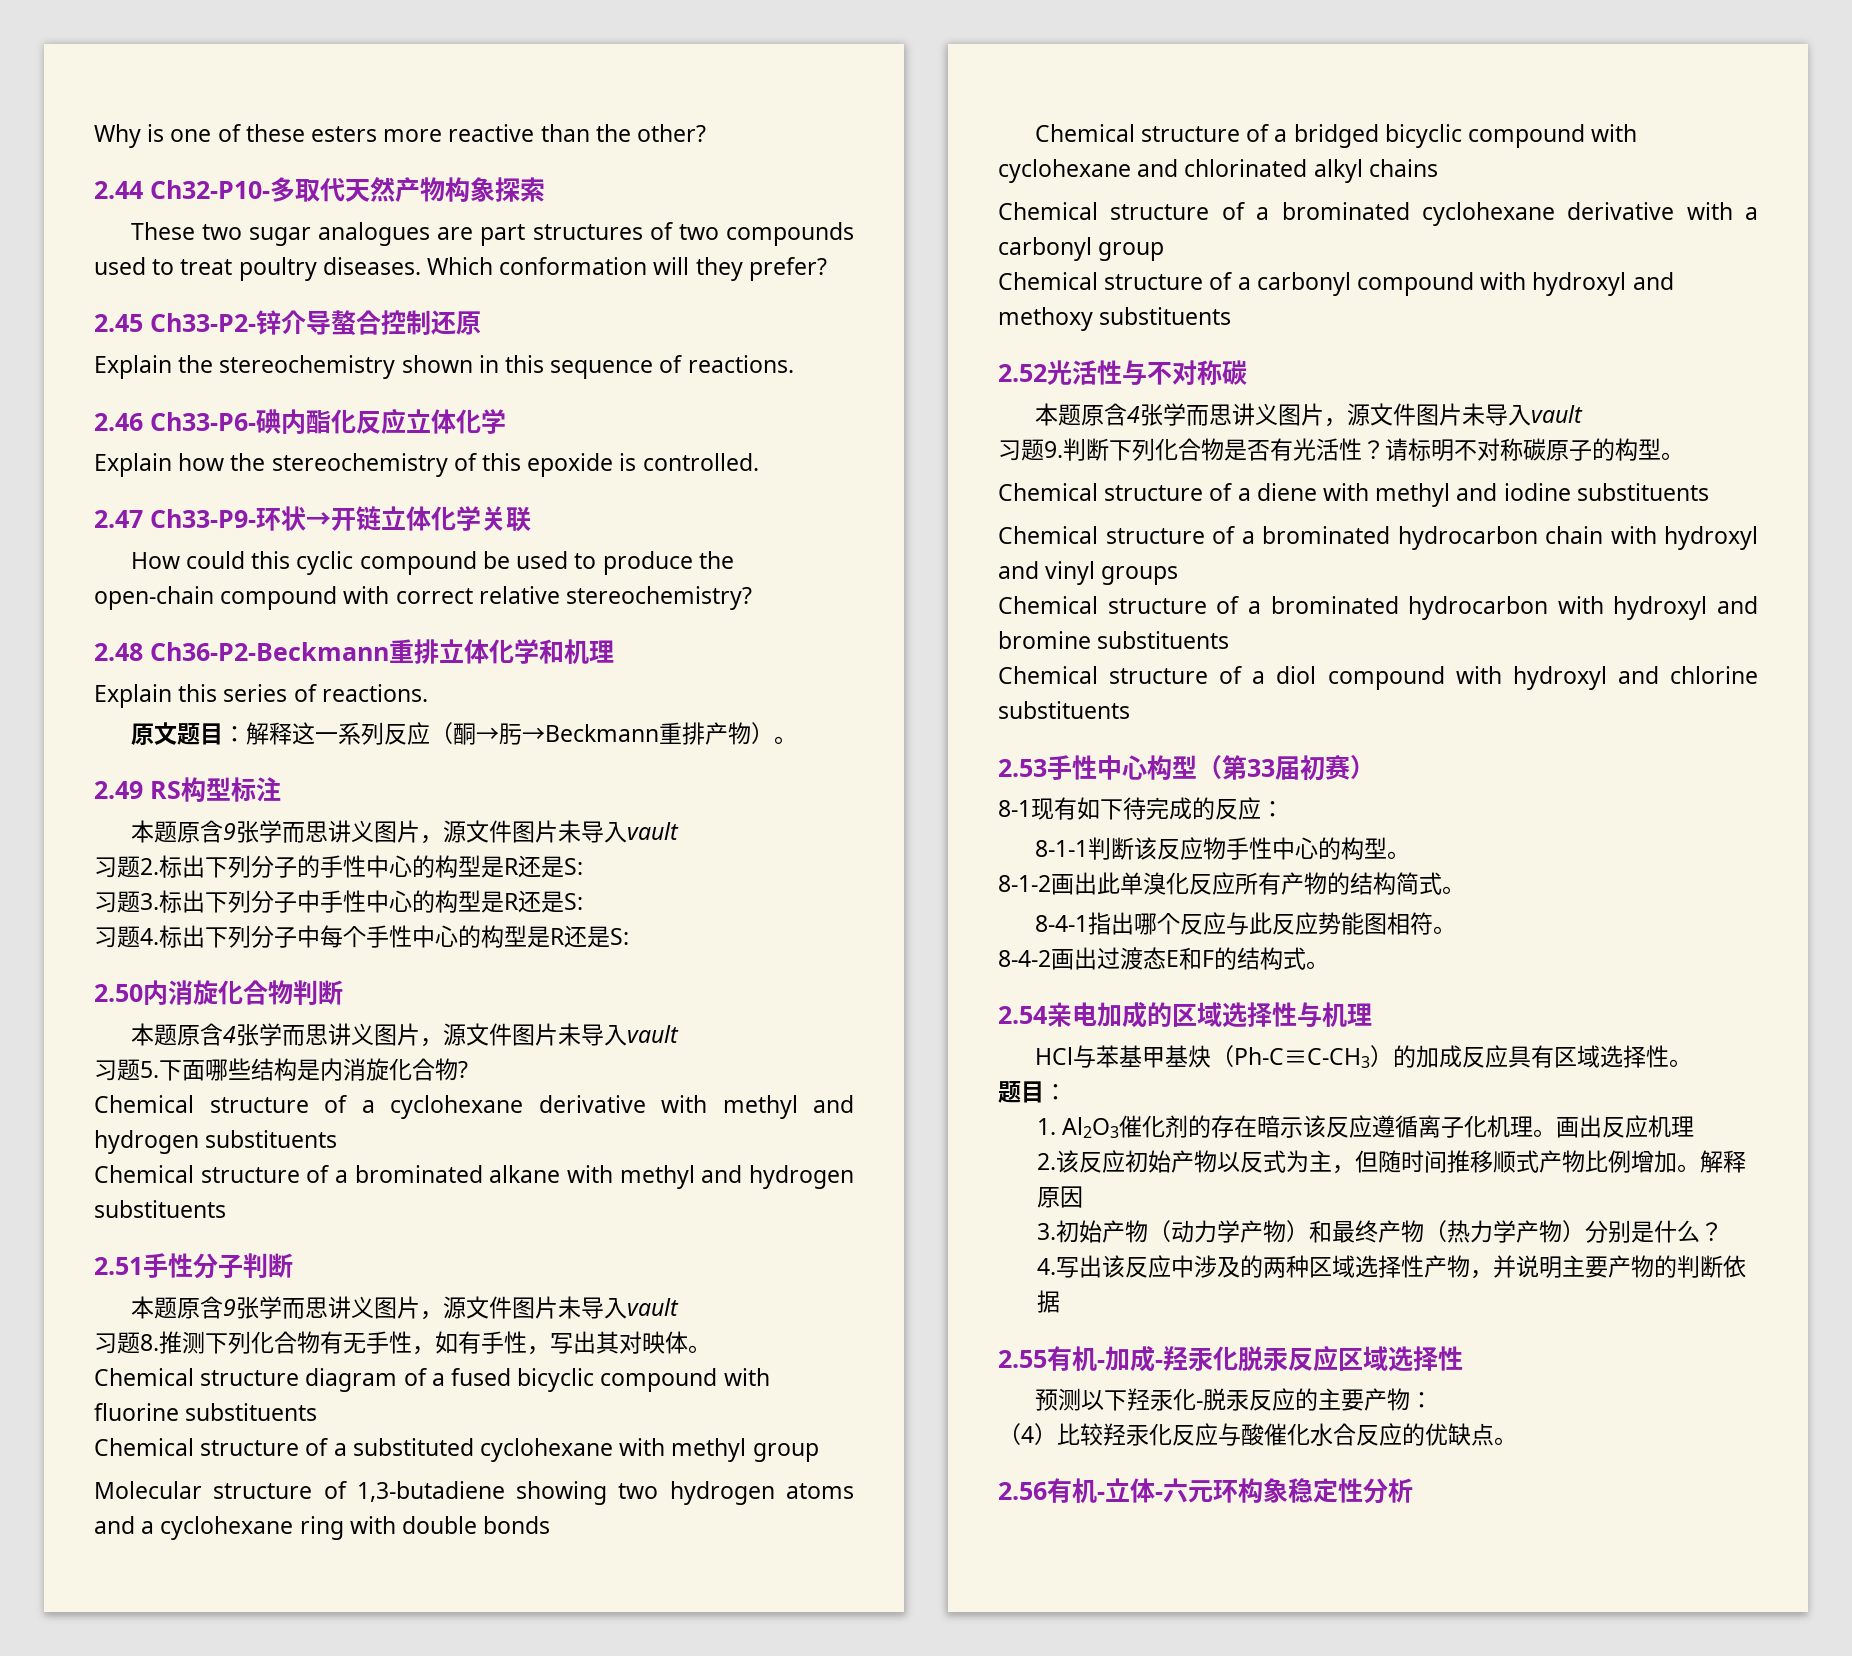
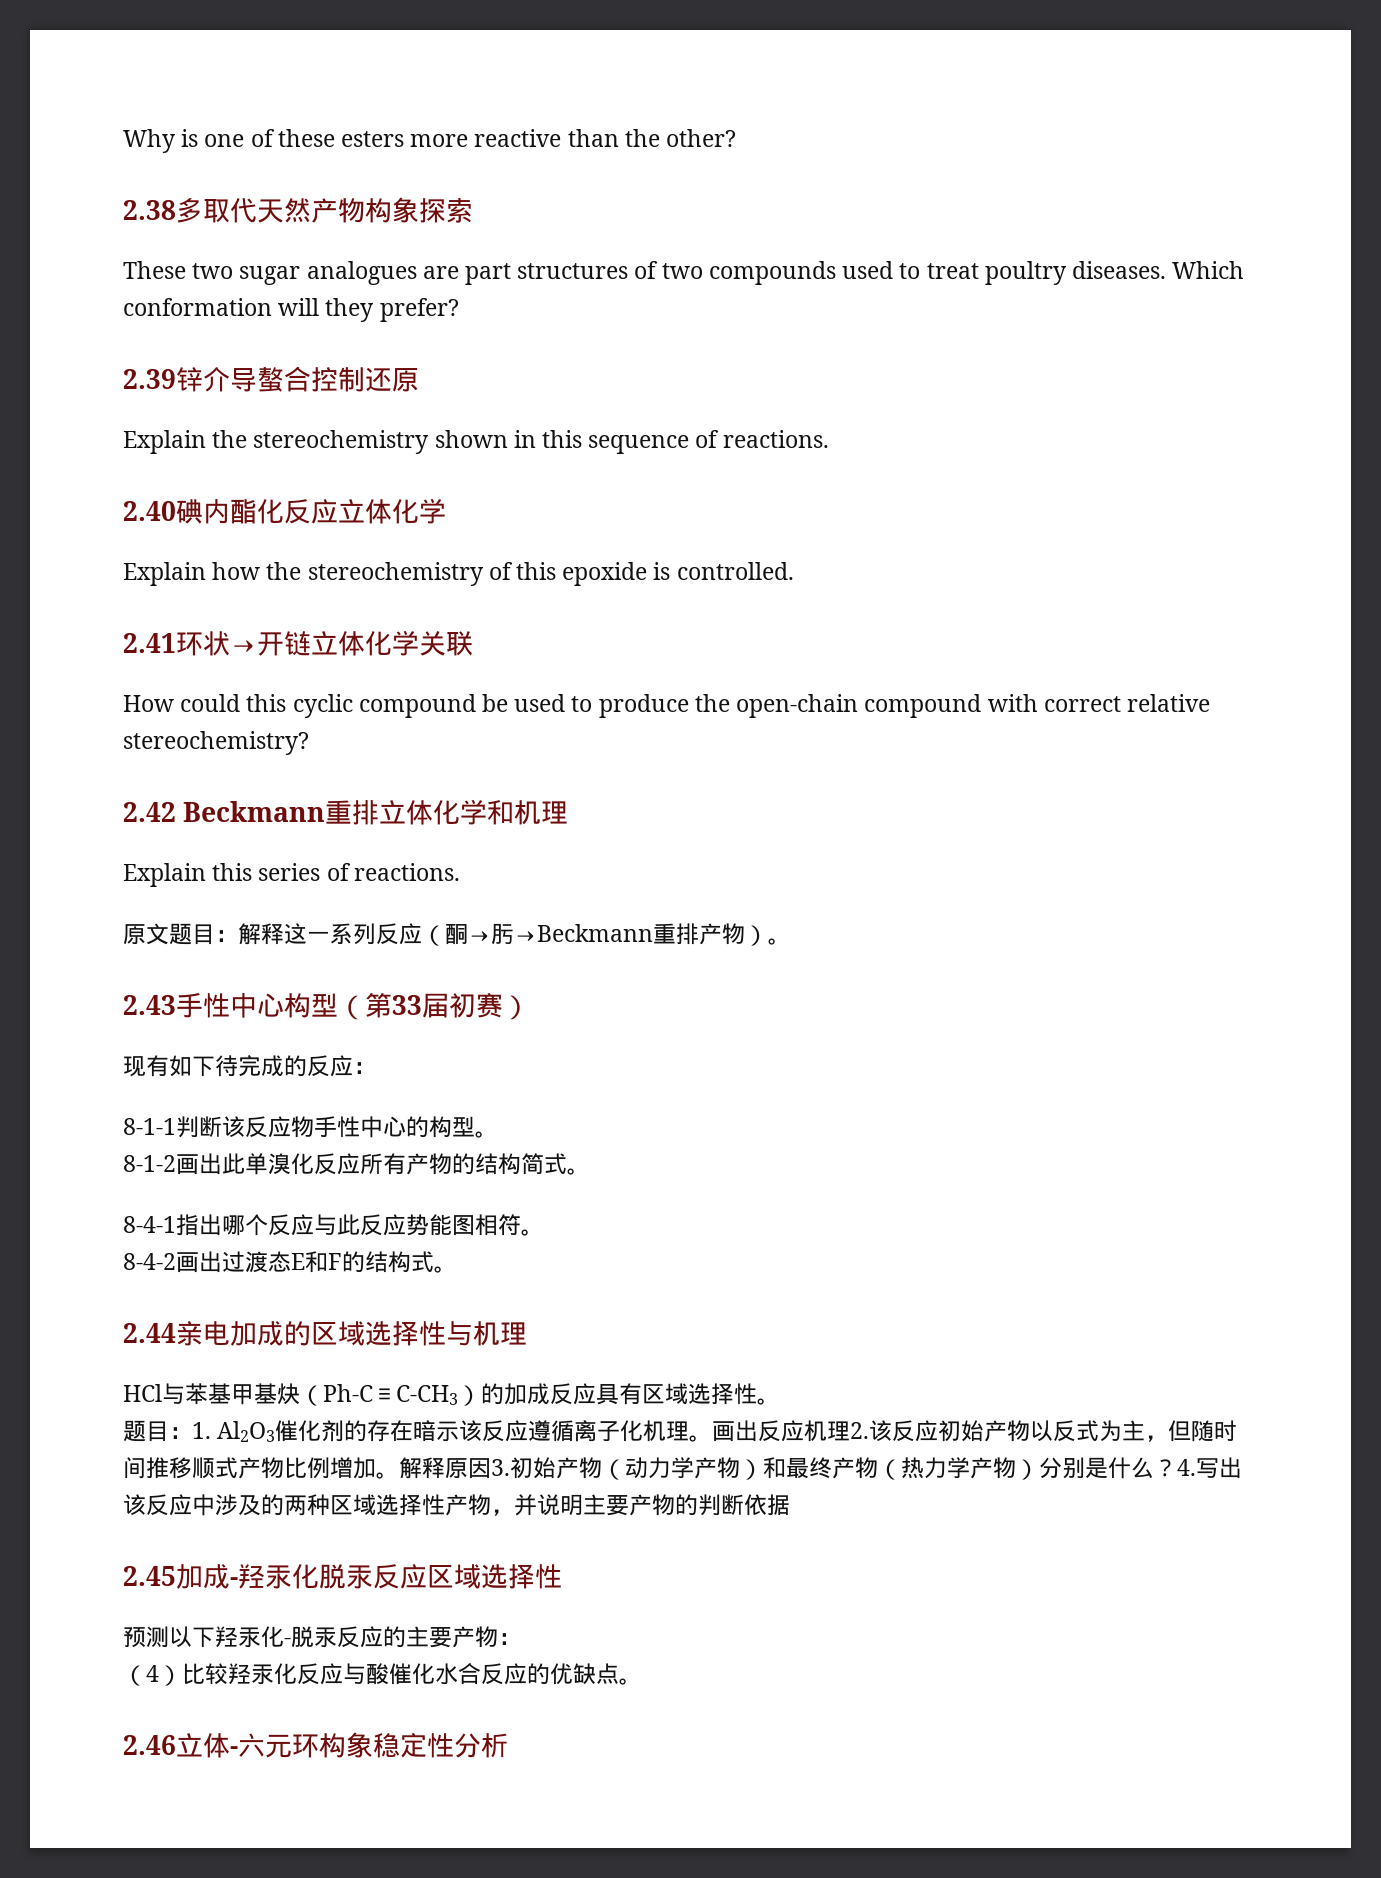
[94,180,270,199] 2.44 Ch32-P10- -> [123,200,176,220] 2.38
[94,313,256,332] 2.45 Ch33-P2- -> [123,369,176,389] 2.39
[94,412,256,431] 2.46 Ch33-P6- -> [123,501,176,521] 2.40
[94,509,256,528] 2.47 Ch33-P9- -> [123,633,176,653] 2.41
[94,642,389,661] 2.48 Ch36-P2-Beckmann -> [123,801,326,822] 2.42 Beckmann
[94,777,281,802] [130,820,679,844] [94,855,583,878] [94,890,583,913] [94,925,629,948] [94,980,343,1006] [130,1023,679,1047] [94,1058,468,1081] [94,1095,854,1119] [94,1130,338,1154] [94,1165,854,1189] [94,1200,226,1218] [94,1253,293,1279] [130,1296,679,1320] [94,1331,711,1355] [94,1368,770,1392] [94,1403,318,1421] [94,1438,819,1462] [94,1481,855,1505] [94,1516,551,1540] [1034,124,1638,148] [998,159,1438,183] [998,202,1758,226] [998,237,1165,261] [998,272,1674,296] [998,307,1232,331] [998,360,1247,385] [1034,403,1583,427] [998,438,1684,461] [998,483,1709,507] [998,526,1758,550] [998,561,1179,585] [998,596,1758,620] [998,631,1230,649] [998,666,1758,690] [998,701,1130,719] [998,759,1047,777] 2.49 RS构型标注 // 本题原含9张学而思讲义图片，源文件图片未导入vault // 习题2.标出下列分子的手性中心的构型是R还是S: // 习题3.标出下列分子中手性中心的构型是R还是S: // 习题4.标出下列分子中每个手性中心的构型是R还是S: // 2.50内消旋化合物判断 // 本题原含4张学而思讲义图片，源文件图片未导入vault // 习题5.下面哪些结构是内消旋化合物? // Chemical structure of a cyclohexane derivative with methyl and hydrogen substituents // Chemical structure of a brominated alkane with methyl and hydrogen substituents // 2.51手性分子判断 // 本题原含9张学而思讲义图片，源文件图片未导入vault // 习题8.推测下列化合物有无手性，如有手性，写出其对映体。 // Chemical structure diagram of a fused bicyclic compound with fluorine substituents // Chemical structure of a substituted cyclohexane with methyl group // Molecular structure of 1,3-butadiene showing two hydrogen atoms and a cyclohexane ring with double bonds // Chemical structure of a bridged bicyclic compound with cyclohexane and chlorinated alkyl chains // Chemical structure of a brominated cyclohexane derivative with a carbonyl group // Chemical structure of a carbonyl compound with hydroxyl and methoxy substituents // 2.52光活性与不对称碳 // 本题原含4张学而思讲义图片，源文件图片未导入vault // 习题9.判断下列化合物是否有光活性？请标明不对称碳原子的构型。 // Chemical structure of a diene with methyl and iodine substituents // Chemical structure of a brominated hydrocarbon chain with hydroxyl and vinyl groups // Chemical structure of a brominated hydrocarbon with hydroxyl and bromine substituents // Chemical structure of a diol compound with hydroxyl and chlorine substituents // 2.53 -> [123,995,176,1015] 2.43
[998,800,1031,817] 8-1 -> (530, 1007) none
[998,1006,1047,1024] 2.54 -> [123,1323,176,1343] 2.44
(1067, 1092) // -> (192, 1433) none
(1695, 1126) // -> (851, 1431) none
(1084, 1197) // -> (491, 1468) none
(1724, 1231) // -> (1177, 1468) none
[998,1346,1105,1371] 2.55有机- -> [123,1566,176,1586] 2.45
[998,1478,1105,1503] 2.56有机- -> [123,1735,176,1755] 2.46

